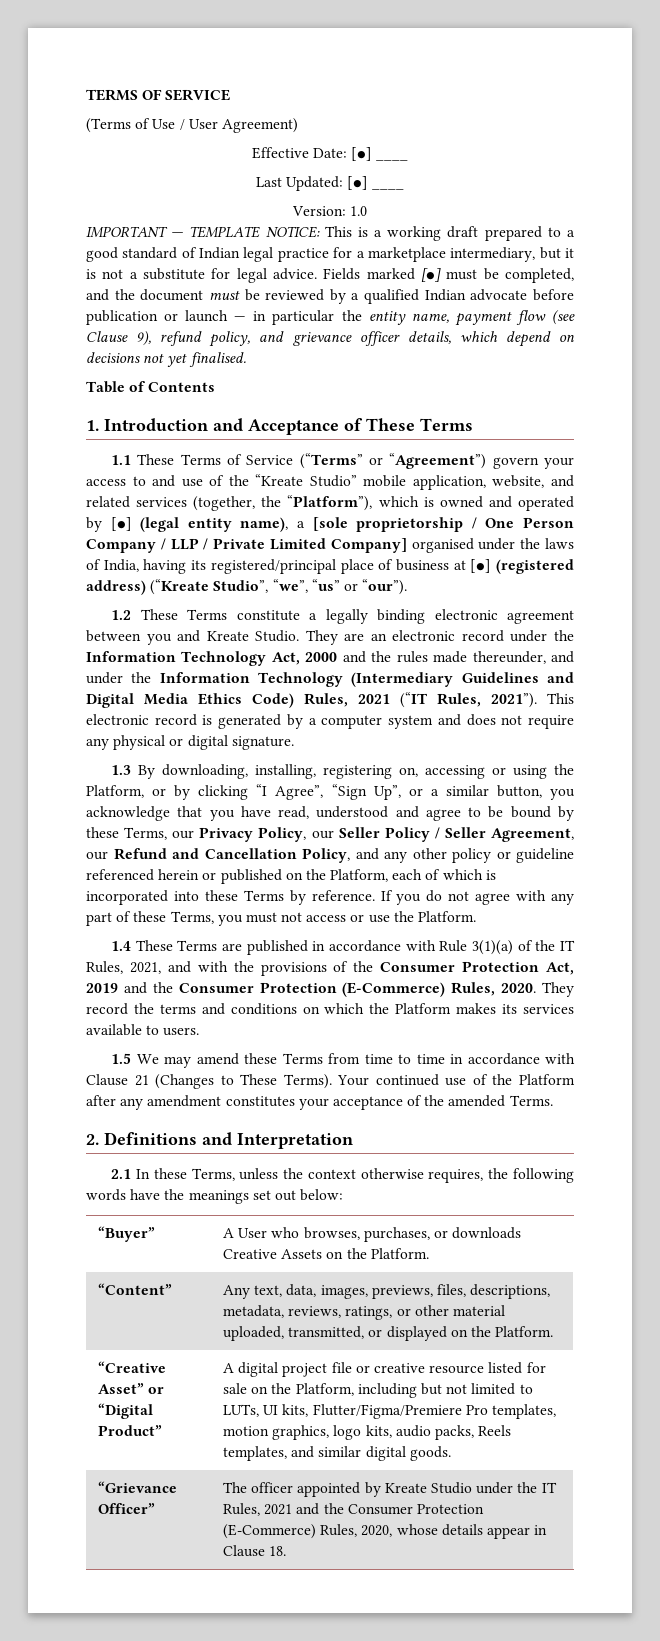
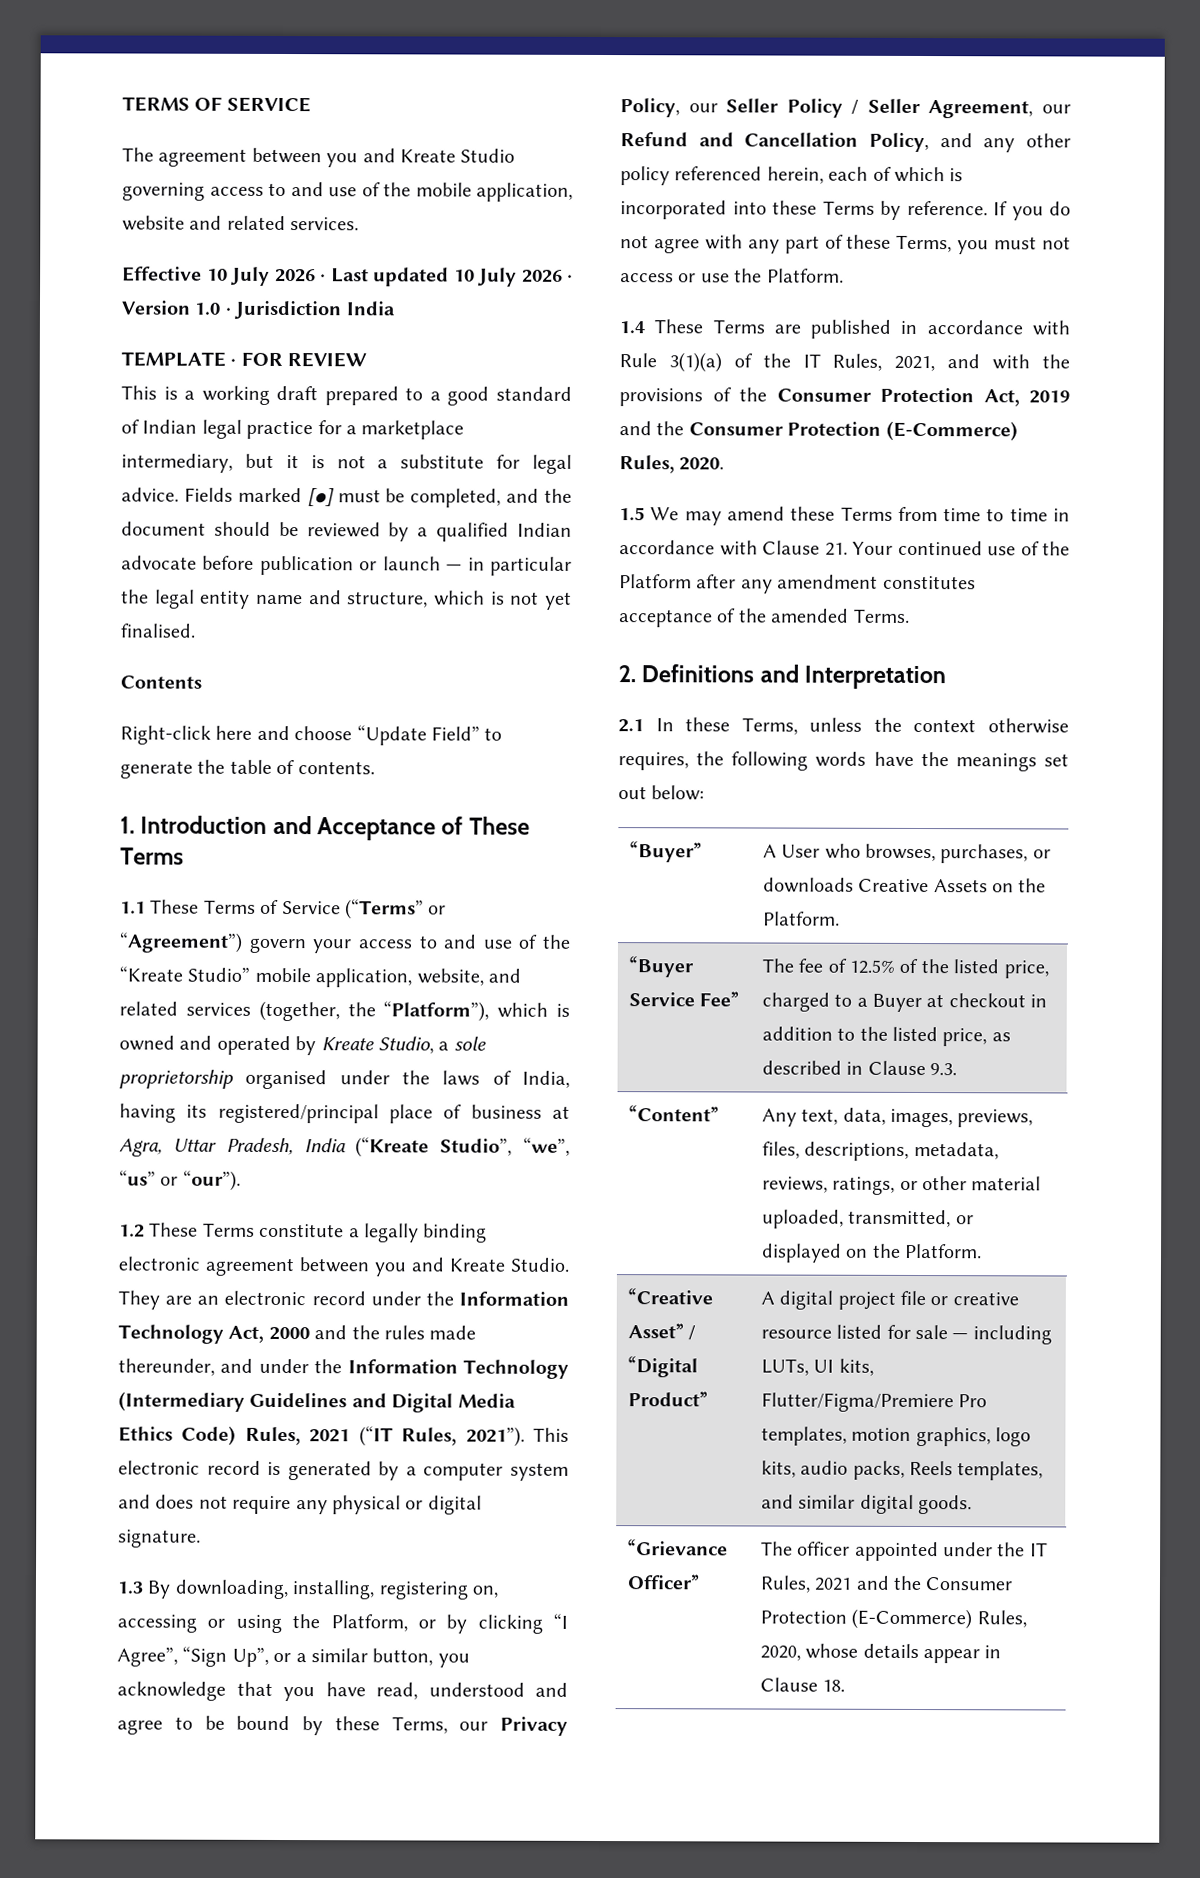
[86,118,298,133] [251,147,409,161] [255,176,405,191] [291,206,368,216] [86,226,320,238] (Terms of Use / User Agreement) // Effective Date: [●] ____ // Last Updated: [●] ____ // Version: 1.0 // IMPORTANT — TEMPLATE NOTICE: -> [122,147,516,168] [122,182,573,202] [122,215,360,231] [122,266,573,287] [121,300,396,320] [121,351,368,368] The agreement between you and Kreate Studio governing access to and use of the mobile application, website and related services. // Effective 10 July 2026 · Last updated 10 July 2026 · Version 1.0 · Jurisdiction India // TEMPLATE · FOR REVIEW //
[208,290,240,300] must -> [213,521,271,536] should
[368,310,575,326] [86,331,576,347] [86,352,246,367] [86,381,216,393] entity name, payment flow (see Clause 9), refund policy, and grievance officer details, which depend on decisions not yet finalised. // Table of Contents -> [154,589,572,610] [120,623,195,638] [120,675,202,689] [120,725,503,746] [120,759,375,779] legal entity name and structure, which is not yet finalised. // Contents // Right-click here and choose “Update Field” to generate the table of contents.
[110,517,574,532] [86,538,407,553] [●] (legal entity name), a [sole proprietorship / One Person Company / LLP / Private Limited Company] -> [320,1036,486,1054] [119,1069,234,1089] Kreate Studio, a sole proprietorship
[470,559,574,574] [86,580,146,595] [●] (registered address) -> [119,1137,346,1157] Agra, Uttar Pradesh, India
[496,848,574,863] [86,869,389,884] or guideline referenced herein or published on the Platform, -> [674,166,824,184] referenced herein,
[542,982,574,997] [86,1003,575,1015] [86,1024,200,1036] They record the terms and conditions on which the Platform makes its services available to users. -> (725, 464) none
[134,1074,332,1089] 21 (Changes to These Terms). -> [824,542,848,556] 21.
[298,1098,329,1110] your -> (976, 582) none
(429, 1253) none -> [628,956,694,978] [628,991,740,1007] [761,958,1049,979] [761,992,1048,1013] [761,1026,1011,1047] [761,1060,957,1076] // “Buyer Service Fee” | The fee of 12.5% of the listed price, charged to a Buyer at checkout in addition to the listed price, as described in Clause 9.3.
[148,1387,165,1394] or -> [688,1325,697,1341] /
[251,1383,533,1398] on the Platform, including but not limited to -> [952,1325,1052,1345] — including
[364,1482,473,1497] by Kreate Studio -> (939, 1551) none

